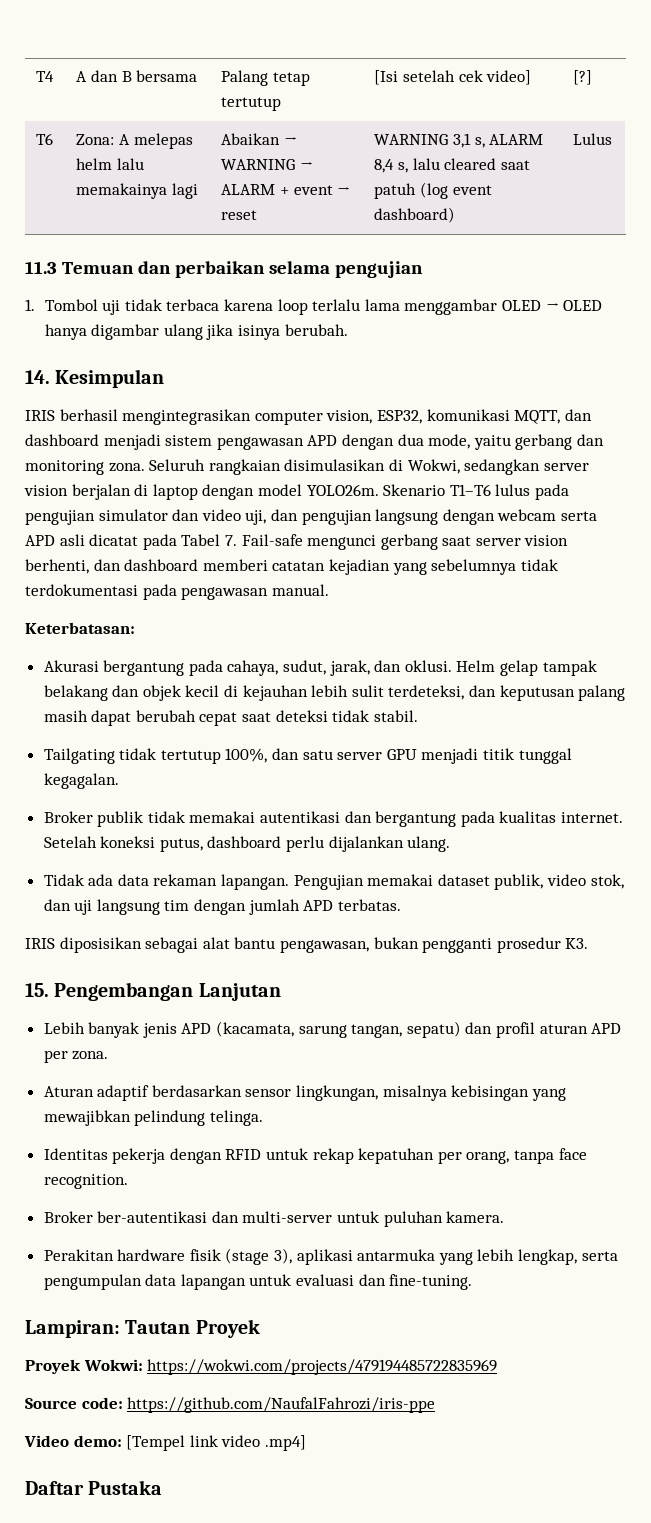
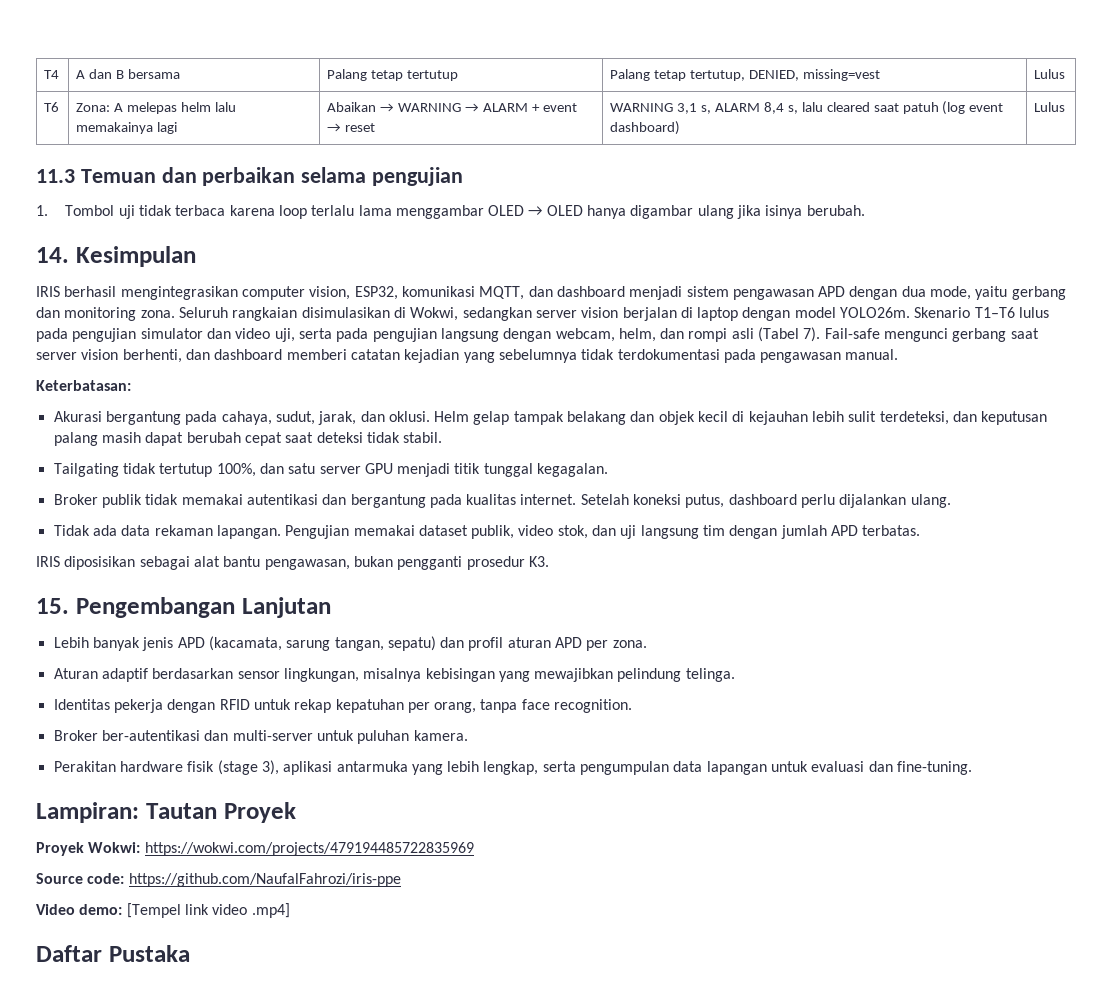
[374,70,532,85] [573,70,593,85] [Isi setelah cek video] | [?] -> [610,69,880,81] [1034,69,1066,79] Palang tetap tertutup, DENIED, missing=vest | Lulus
[270,509,298,521] dan -> [298,328,369,342] serta pada
[497,509,597,521] [25,534,237,550] webcam serta APD asli dicatat pada Tabel 7. -> [555,327,821,342] webcam, helm, dan rompi asli (Tabel 7).

